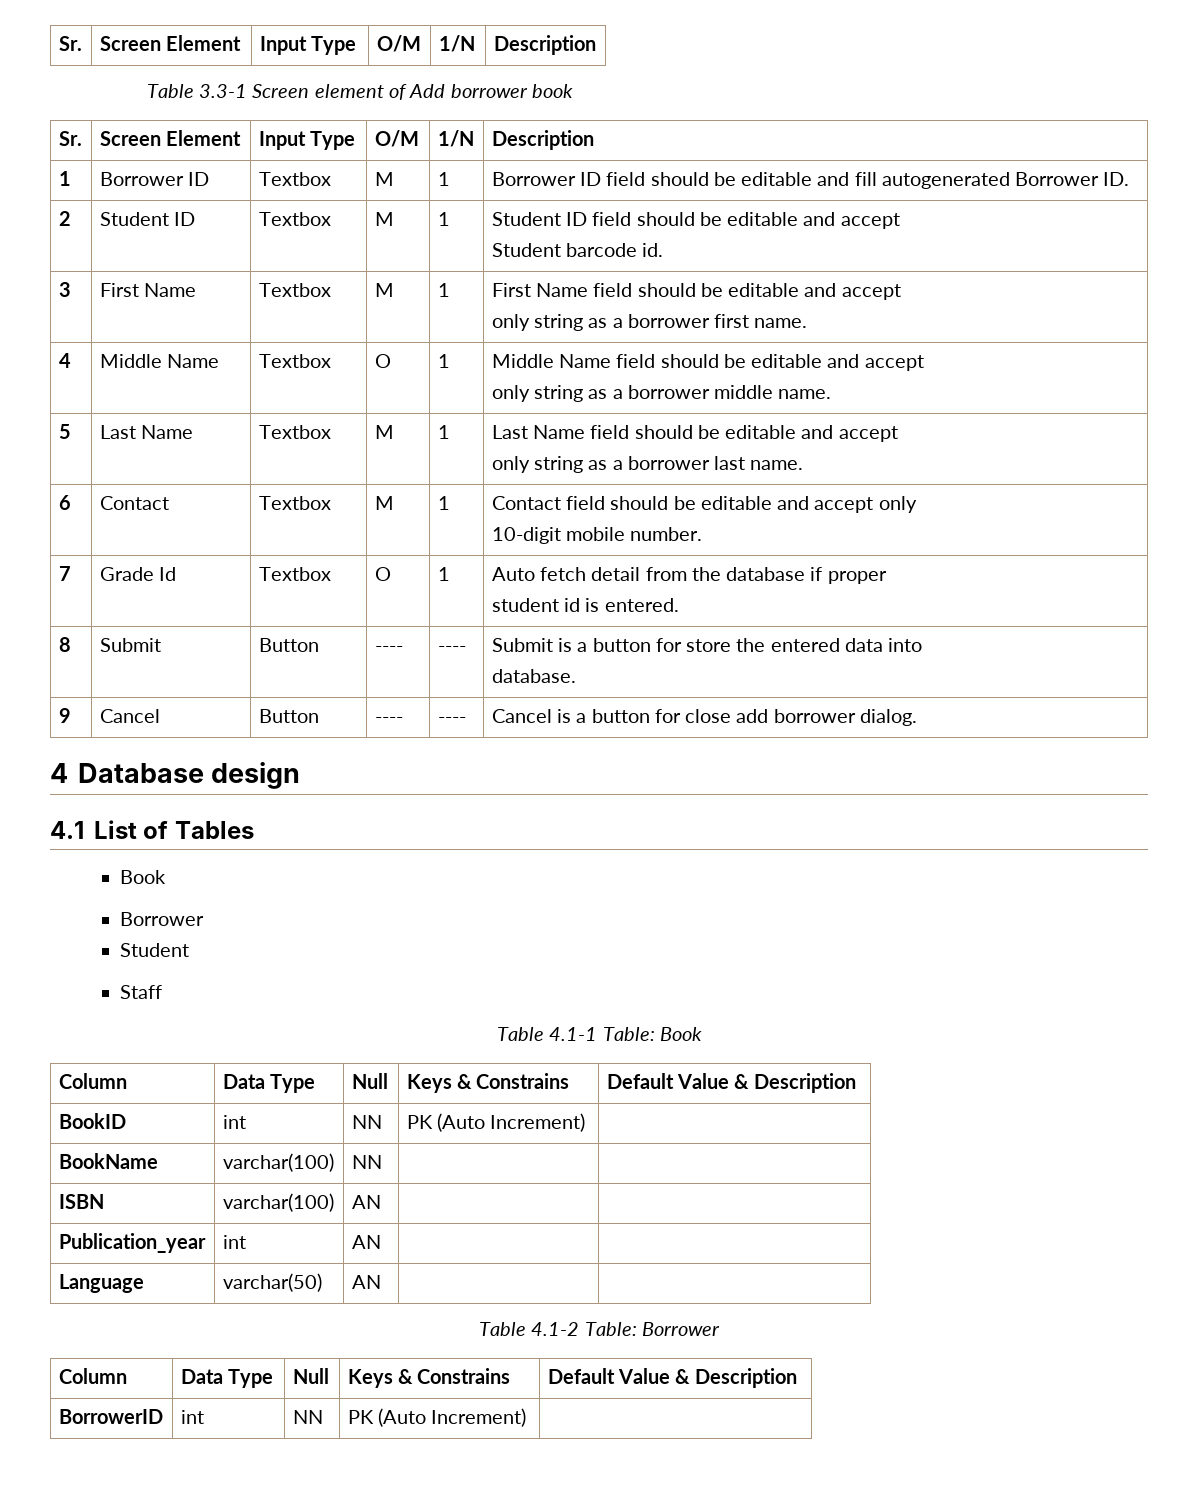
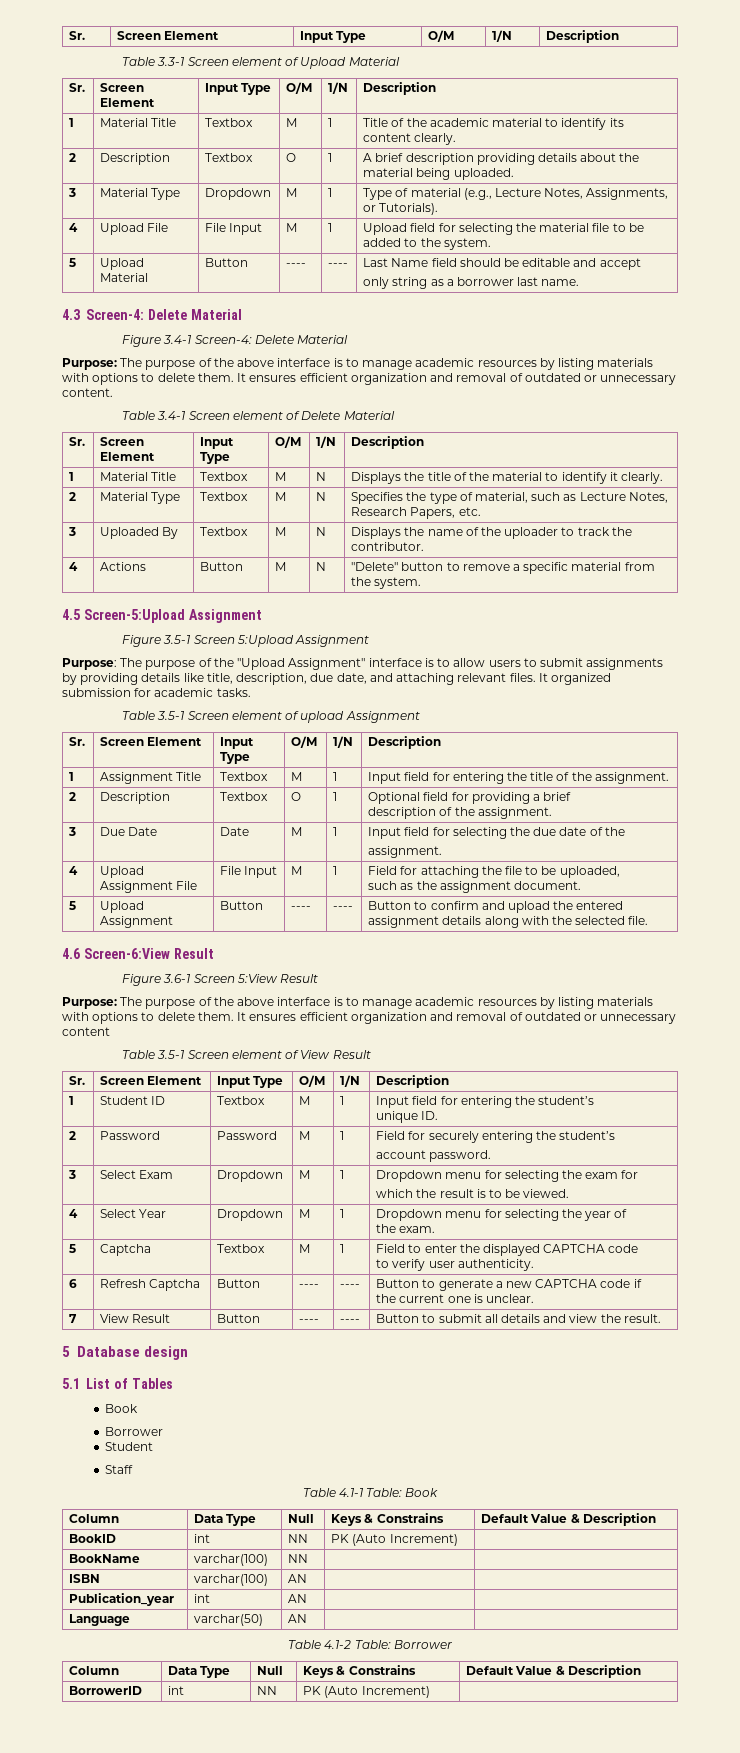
[409,84,573,98] [58,131,82,146] [99,130,242,146] [258,131,356,150] [374,130,419,147] [437,130,474,147] [491,130,594,150] [58,171,71,186] [99,172,210,186] [258,172,331,186] [374,172,394,186] [437,172,450,186] [491,172,1130,189] [58,211,71,226] [99,212,196,226] [258,212,331,226] [374,212,394,226] [437,212,450,226] [491,212,900,229] [491,243,664,257] [58,282,71,297] [99,283,197,297] [258,283,331,297] [374,283,394,297] [437,283,450,297] [491,283,901,300] [491,314,808,331] [58,353,71,368] [99,354,220,368] [258,354,331,368] [374,354,391,368] [437,354,450,368] [491,354,924,371] [491,385,832,402] [58,424,71,439] [99,425,194,439] [258,425,331,439] [374,425,394,439] [437,425,450,439] Add borrower book // Sr. | Screen Element | Input Type | O/M | 1/N | Description // 1 | Borrower ID | Textbox | M | 1 | Borrower ID field should be editable and fill autogenerated Borrower ID. // 2 | Student ID | Textbox | M | 1 | Student ID field should be editable and accept // Student barcode id. // 3 | First Name | Textbox | M | 1 | First Name field should be editable and accept // only string as a borrower first name. // 4 | Middle Name | Textbox | O | 1 | Middle Name field should be editable and accept // only string as a borrower middle name. // 5 | Last Name | Textbox | M | 1 -> [300,57,400,69] [69,83,86,92] [100,83,145,92] [100,98,156,107] [205,83,272,95] [286,82,313,94] [328,82,349,94] [363,82,437,95] [69,118,75,127] [100,118,177,127] [205,118,254,127] [286,118,298,127] [328,118,333,127] [363,118,624,130] [363,133,457,145] [69,153,77,162] [100,153,171,165] [205,153,254,162] [286,153,297,162] [328,153,333,162] [363,153,640,165] [363,168,514,180] [68,188,77,197] [100,188,181,200] [205,188,272,200] [286,188,298,197] [328,188,333,197] [363,188,669,200] [363,203,439,215] [69,223,79,232] [100,223,169,235] [205,223,263,235] [286,223,298,232] [328,223,333,232] [363,223,644,235] [363,238,491,250] [69,258,77,267] [100,258,145,270] [100,273,149,282] [205,258,249,267] [286,263,307,267] [328,263,349,267] Upload Material // Sr. | Screen Element | Input Type | O/M | 1/N | Description // 1 | Material Title | Textbox | M | 1 | Title of the academic material to identify its content clearly. // 2 | Description | Textbox | O | 1 | A brief description providing details about the material being uploaded. // 3 | Material Type | Dropdown | M | 1 | Type of material (e.g., Lecture Notes, Assignments, or Tutorials). // 4 | Upload File | File Input | M | 1 | Upload field for selecting the material file to be added to the system. // 5 | Upload Material | Button | ---- | ----
[58,495,71,510] [99,496,169,510] [258,496,331,510] [374,496,394,510] [437,496,450,510] [491,496,917,513] [491,527,703,544] [58,566,71,581] [99,567,177,581] [258,567,331,581] [374,567,391,581] [437,567,450,581] [491,567,887,584] [491,598,679,612] [58,637,71,652] [99,638,161,652] [258,638,319,652] [374,646,403,652] [437,646,466,652] [491,638,923,652] [491,669,576,683] [58,708,71,723] [99,709,160,723] [258,709,319,723] [374,717,403,723] [437,717,466,723] [491,709,917,726] [50,763,68,783] // 6 | Contact | Textbox | M | 1 | Contact field should be editable and accept only // 10-digit mobile number. // 7 | Grade Id | Textbox | O | 1 | Auto fetch detail from the database if proper // student id is entered. // 8 | Submit | Button | ---- | ---- | Submit is a button for store the entered data into // database. // 9 | Cancel | Button | ---- | ---- | Cancel is a button for close add borrower dialog. // 4 -> [62,309,242,320] [122,335,349,347] [62,358,654,370] [62,373,677,385] [62,388,113,397] [122,411,395,420] [69,437,86,446] [100,437,145,446] [100,452,156,461] [200,437,235,449] [200,452,231,464] [275,436,302,448] [316,436,337,448] [351,436,425,449] [69,472,75,481] [100,472,177,481] [200,472,249,481] [275,472,287,481] [316,472,327,481] [351,472,664,484] [69,492,77,501] [100,492,181,504] [200,492,249,501] [275,492,287,501] [316,492,327,501] [351,492,668,504] [351,507,481,519] [68,527,77,536] [100,527,179,539] [200,527,249,536] [275,527,287,536] [316,527,327,536] [351,527,632,539] [351,542,425,551] [69,562,79,571] [100,562,147,571] [200,562,244,571] [275,562,287,571] [316,562,327,571] [351,562,655,574] [351,577,422,589] [62,609,262,623] [122,635,370,647] [62,658,664,670] [62,673,612,685] [62,688,251,697] [122,711,420,723] [69,737,86,746] [100,737,203,746] [220,737,255,749] [220,752,251,764] [291,736,318,748] [333,736,354,748] [368,736,442,749] [69,772,75,781] [100,772,202,784] [220,772,269,781] [291,772,303,781] [333,772,338,781] [368,772,669,784] [69,792,77,801] [100,792,171,804] [220,792,269,801] [291,792,302,801] [333,792,338,801] [368,792,572,804] [368,807,552,819] [68,827,77,836] [100,827,158,836] [220,827,250,836] [291,827,303,836] [333,827,338,836] [368,827,625,839] [368,846,443,858] [69,866,79,875] [100,866,145,878] [100,881,198,893] [220,866,278,878] [291,866,303,875] [333,866,338,875] [368,866,620,878] [368,881,582,893] [69,901,77,910] [100,901,145,913] [100,916,174,928] [220,901,264,910] [291,906,312,910] [333,906,354,910] [368,901,624,913] [368,916,649,928] [62,948,214,959] [122,974,319,986] [62,997,654,1009] [62,1012,677,1024] [62,1027,110,1036] [122,1050,371,1059] [69,1076,86,1085] [100,1076,203,1085] [217,1076,284,1088] [299,1075,326,1087] [340,1075,361,1087] [376,1075,450,1088] [69,1096,75,1105] [100,1096,166,1105] [217,1096,266,1105] [299,1096,311,1105] [340,1096,345,1105] [376,1096,595,1108] [376,1111,439,1123] [69,1131,77,1140] [100,1131,161,1140] [217,1131,278,1140] [299,1131,311,1140] [340,1131,345,1140] [376,1131,616,1143] [376,1150,492,1162] [68,1170,77,1179] [100,1170,174,1179] [217,1170,284,1182] [299,1170,311,1179] [340,1170,345,1179] [376,1170,639,1182] [376,1189,570,1198] [69,1209,79,1218] [100,1209,167,1218] [217,1209,284,1221] [299,1209,311,1218] [340,1209,345,1218] [376,1209,628,1221] [376,1224,436,1233] [69,1244,77,1253] [100,1244,152,1256] [217,1244,266,1253] [299,1244,311,1253] [340,1244,345,1253] [376,1244,639,1256] [376,1259,534,1271] [69,1279,78,1288] [100,1279,201,1291] [217,1279,261,1288] [299,1284,320,1288] [340,1284,361,1288] [376,1279,642,1291] [376,1294,535,1303] [69,1314,78,1323] [100,1314,171,1323] [217,1314,261,1323] [299,1319,320,1323] [340,1319,361,1323] [376,1314,661,1323] [62,1346,70,1357] // 4.3 Screen-4: Delete Material // Figure 3.4-1 Screen-4: Delete Material // Purpose: The purpose of the above interface is to manage academic resources by listing materials with options to delete them. It ensures efficient organization and removal of outdated or unnecessary content. // Table 3.4-1 Screen element of Delete Material // Sr. | Screen Element | Input Type | O/M | 1/N | Description // 1 | Material Title | Textbox | M | N | Displays the title of the material to identify it clearly. // 2 | Material Type | Textbox | M | N | Specifies the type of material, such as Lecture Notes, Research Papers, etc. // 3 | Uploaded By | Textbox | M | N | Displays the name of the uploader to track the contributor. // 4 | Actions | Button | M | N | "Delete" button to remove a specific material from the system. // 4.5 Screen-5:Upload Assignment // Figure 3.5-1 Screen 5:Upload Assignment // Purpose: The purpose of the "Upload Assignment" interface is to allow users to submit assignments by providing details like title, description, due date, and attaching relevant files. It organized submission for academic tasks. // Table 3.5-1 Screen element of upload Assignment // Sr. | Screen Element | Input Type | O/M | 1/N | Description // 1 | Assignment Title | Textbox | M | 1 | Input field for entering the title of the assignment. // 2 | Description | Textbox | O | 1 | Optional field for providing a brief // description of the assignment. // 3 | Due Date | Date | M | 1 | Input field for selecting the due date of the // assignment. // 4 | Upload Assignment File | File Input | M | 1 | Field for attaching the file to be uploaded, // such as the assignment document. // 5 | Upload Assignment | Button | ---- | ---- | Button to confirm and upload the entered assignment details along with the selected file. // 4.6 Screen-6:View Result // Figure 3.6-1 Screen 5:View Result // Purpose: The purpose of the above interface is to manage academic resources by listing materials with options to delete them. It ensures efficient organization and removal of outdated or unnecessary content // Table 3.5-1 Screen element of View Result // Sr. | Screen Element | Input Type | O/M | 1/N | Description // 1 | Student ID | Textbox | M | 1 | Input field for entering the student’s // unique ID. // 2 | Password | Password | M | 1 | Field for securely entering the student’s // account password. // 3 | Select Exam | Dropdown | M | 1 | Dropdown menu for selecting the exam for // which the result is to be viewed. // 4 | Select Year | Dropdown | M | 1 | Dropdown menu for selecting the year of // the exam. // 5 | Captcha | Textbox | M | 1 | Field to enter the displayed CAPTCHA code // to verify user authenticity. // 6 | Refresh Captcha | Button | ---- | ---- | Button to generate a new CAPTCHA code if // the current one is unclear. // 7 | View Result | Button | ---- | ---- | Button to submit all details and view the result. // 5
[50,821,84,839] 4.1 -> [62,1378,80,1389] 5.1

